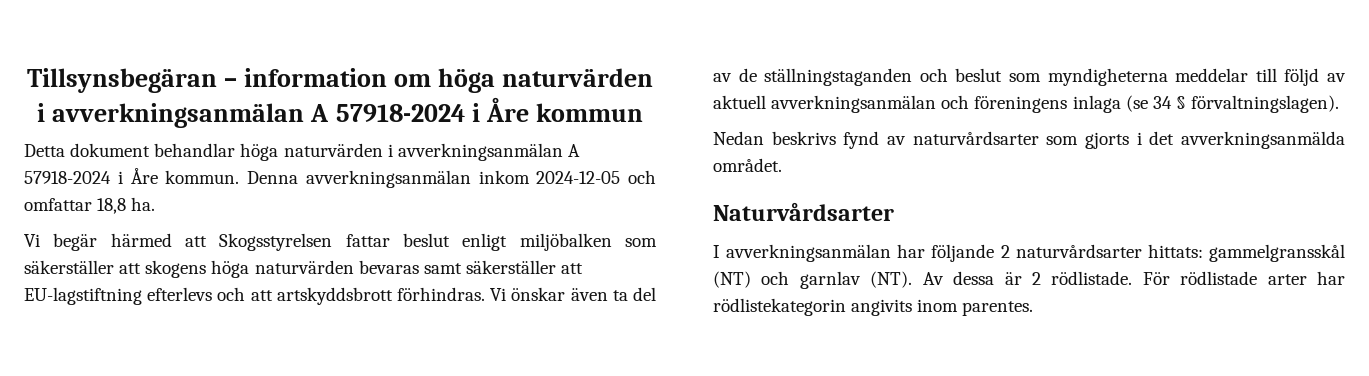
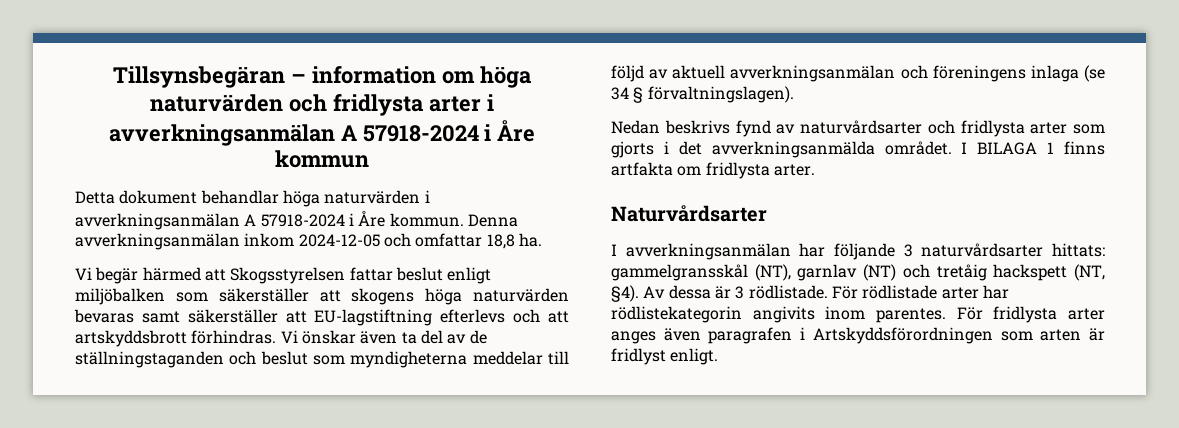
(654, 77) none -> [289,94,481,116] och fridlysta arter
(1039, 138) none -> [927,120,1068,137] och fridlysta arter
(782, 165) none -> [961,141,1105,155] [611,162,815,179] I BILAGA 1 finns artfakta om fridlysta arter.
[1000,245,1010,258] 2 -> [903,244,913,257] 3
[713,271,913,289] (NT) och garnlav (NT). -> [754,264,1105,281] [611,285,639,302] (NT), garnlav (NT) och tretåig hackspett (NT, §4).
[1031,272,1041,285] 2 -> [735,286,745,299] 3
(1034, 308) none -> [956,306,1105,323] [611,327,1105,344] [611,348,719,365] För fridlysta arter anges även paragrafen i Artskyddsförordningen som arten är fridlyst enligt.

